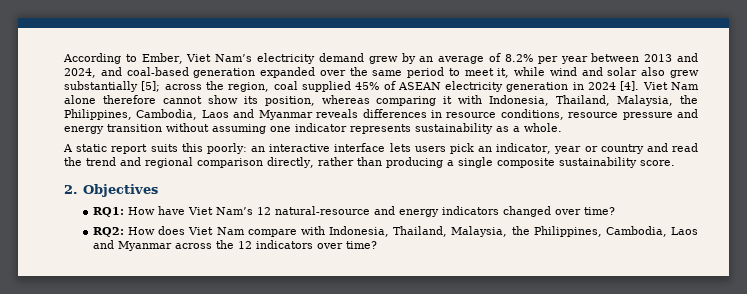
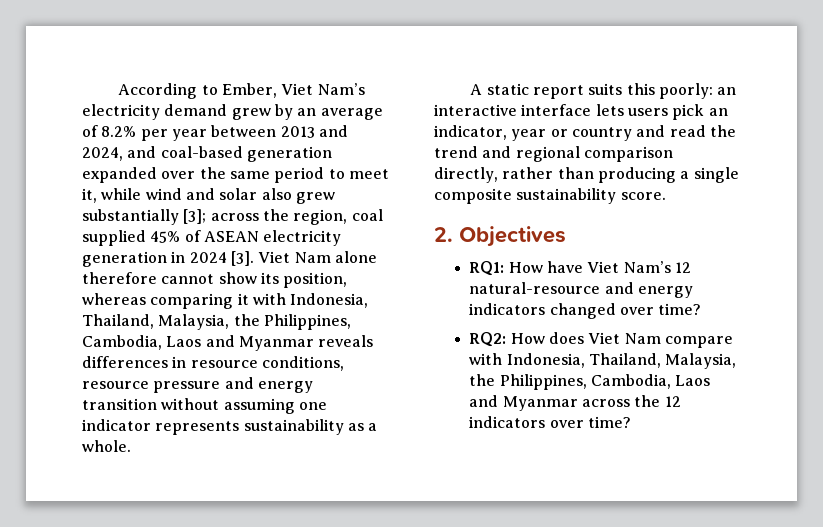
[141,81,161,92] [5]; -> [183,209,207,224] [3];
[620,81,640,91] [4]. -> [230,251,254,266] [3].

